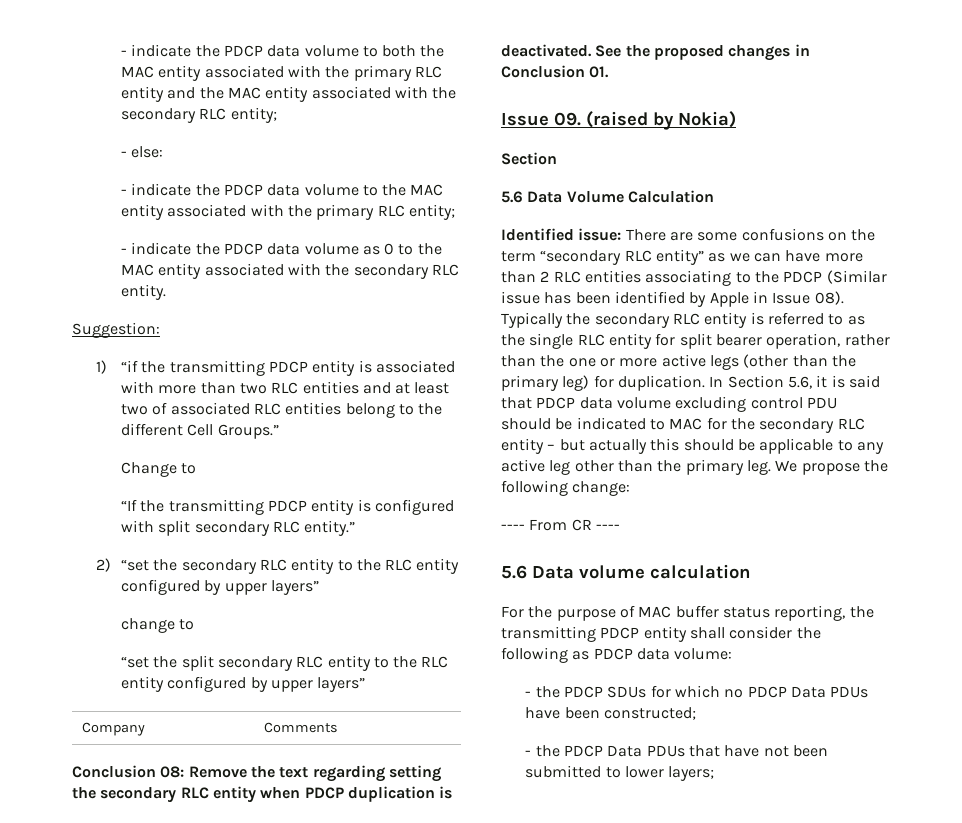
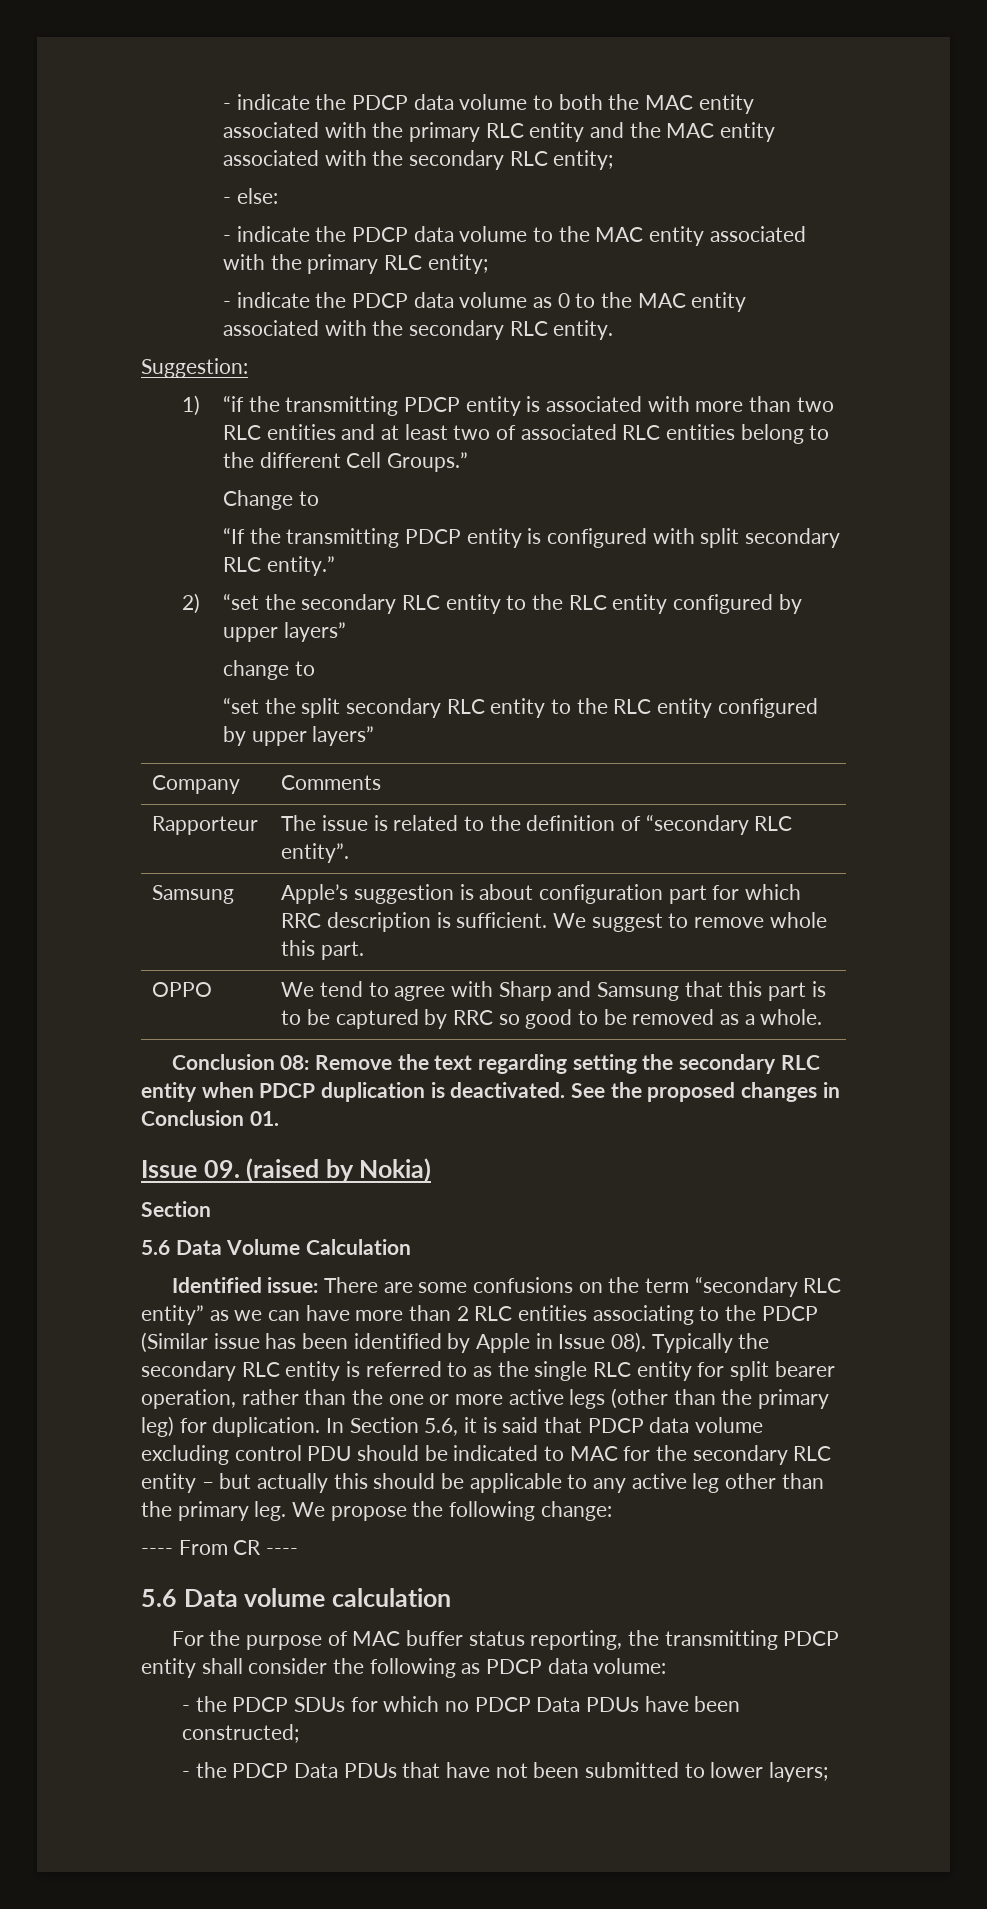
(339, 727) none -> [152,816,259,835] [281,814,793,835] [281,843,350,863] [152,885,235,904] [281,884,801,904] [281,912,827,932] [281,940,364,960] [152,982,213,997] [281,981,826,1001] [281,1009,823,1029] // Rapporteur | The issue is related to the definition of “secondary RLC entity”. // Samsung | Apple’s suggestion is about configuration part for which RRC description is sufficient. We suggest to remove whole this part. // OPPO | We tend to agree with Sharp and Samsung that this part is to be captured by RRC so good to be removed as a whole.

